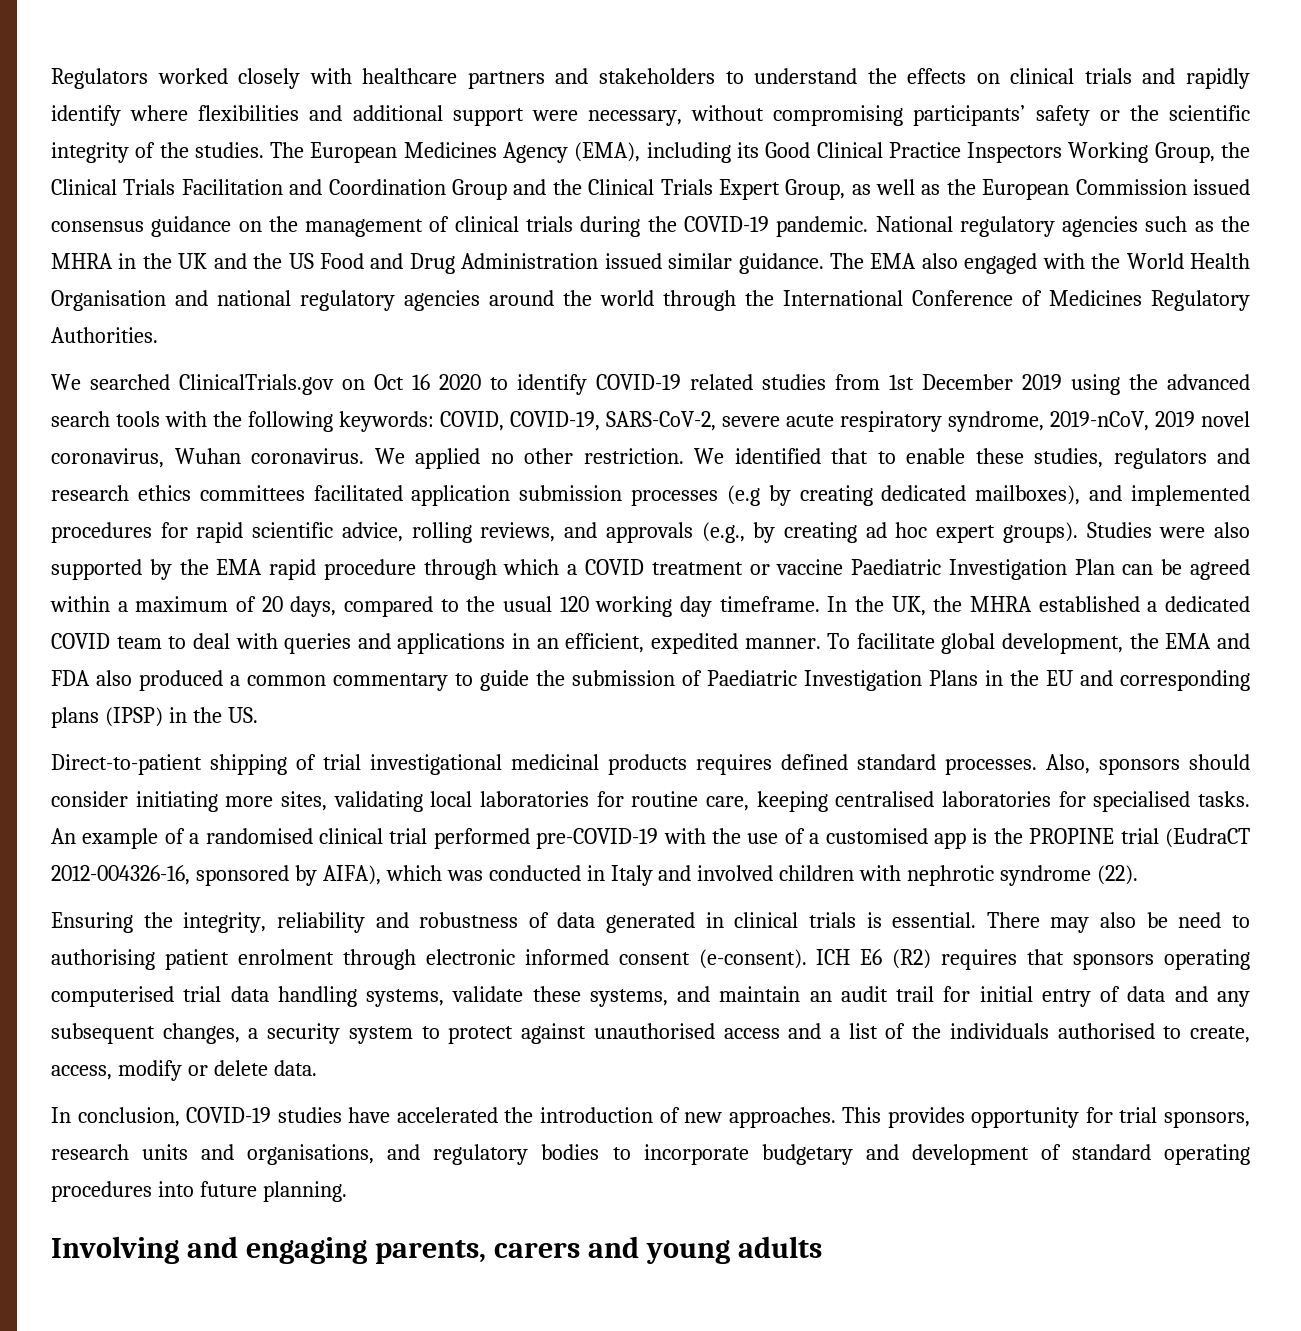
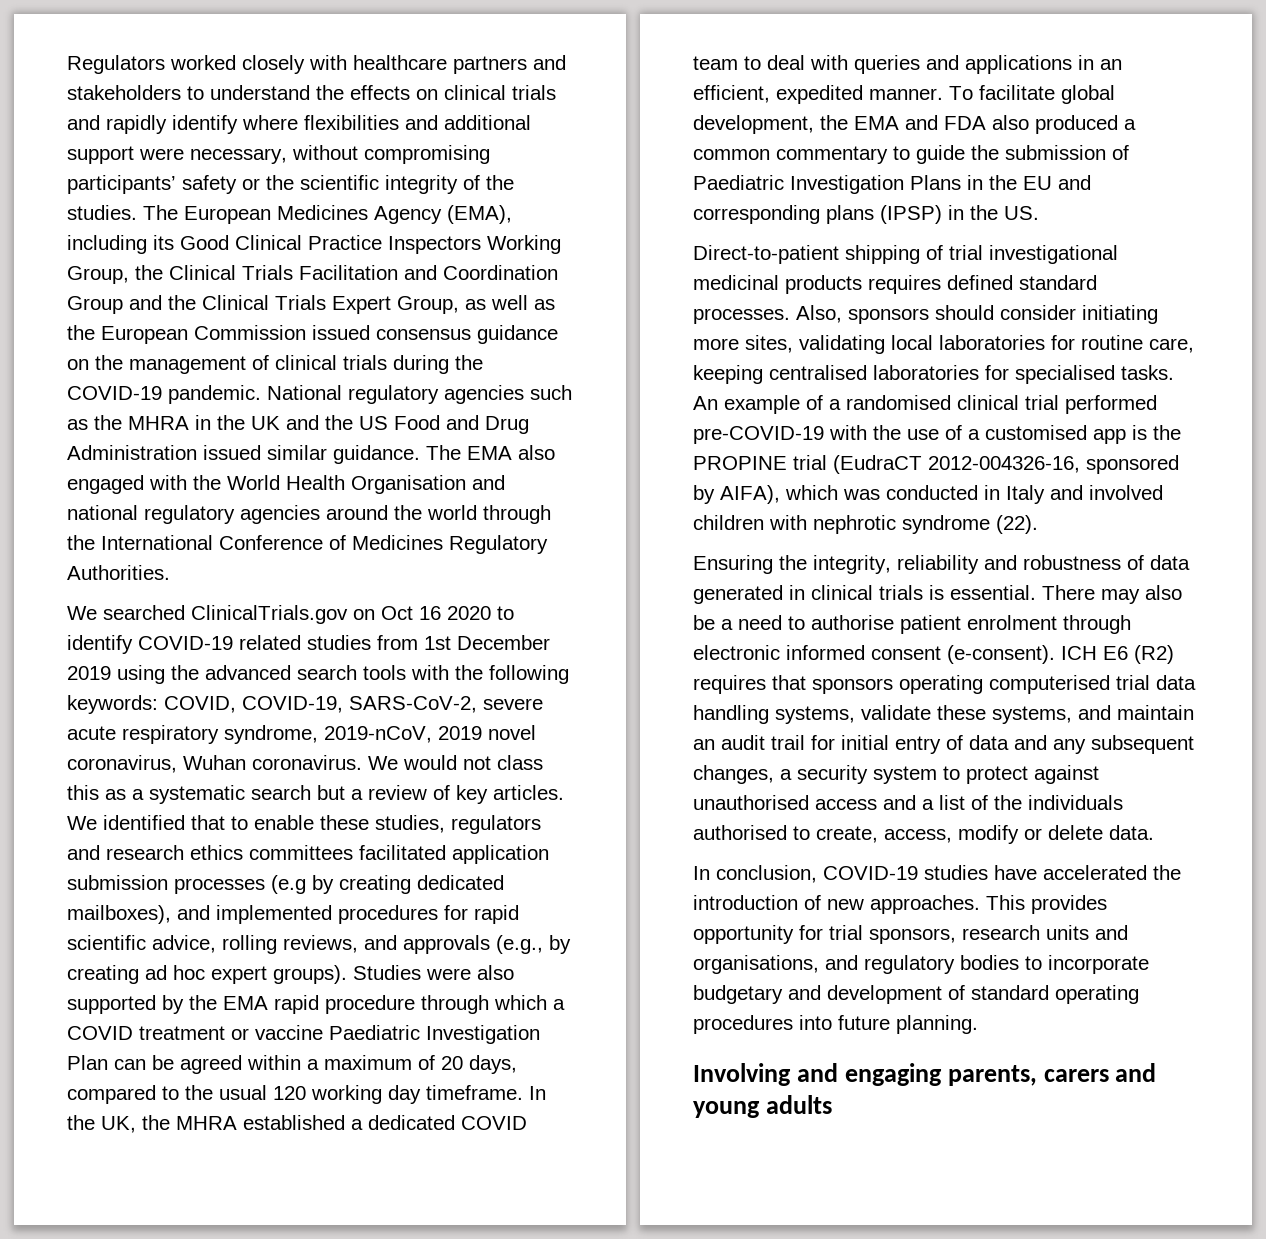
[415,448,684,469] applied no other restriction. -> [403,755,543,770] [67,785,564,804] would not class this as a systematic search but a review of key articles.
(1168, 920) none -> [721,619,733,630] a
[51,949,155,970] authorising -> [811,615,894,630] authorise

